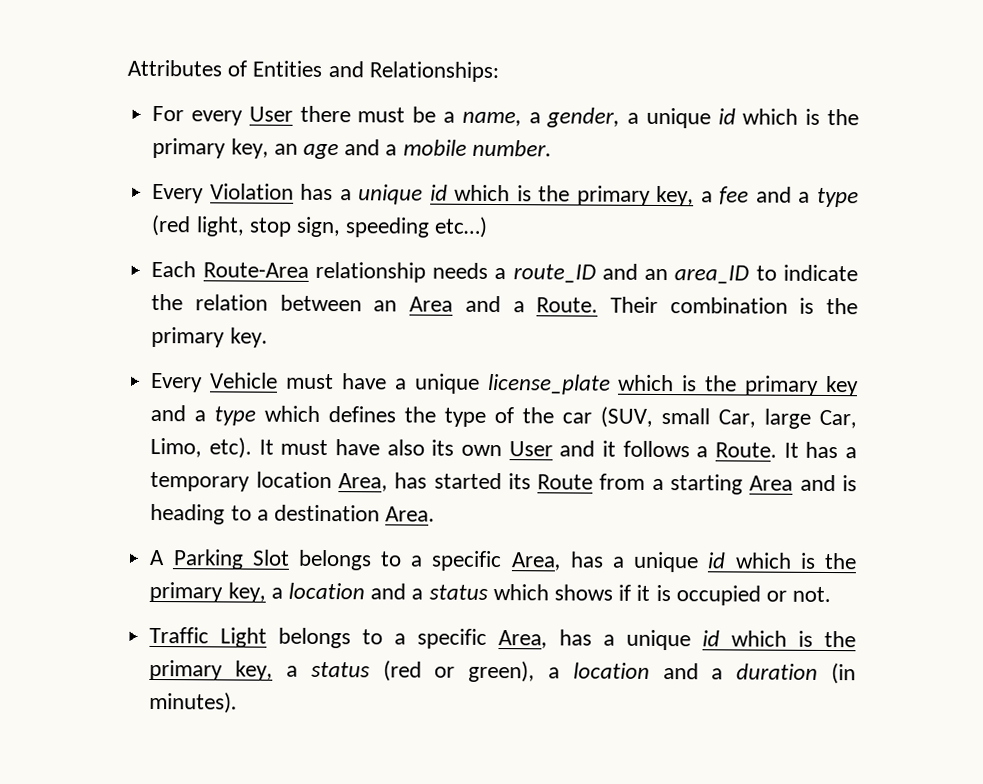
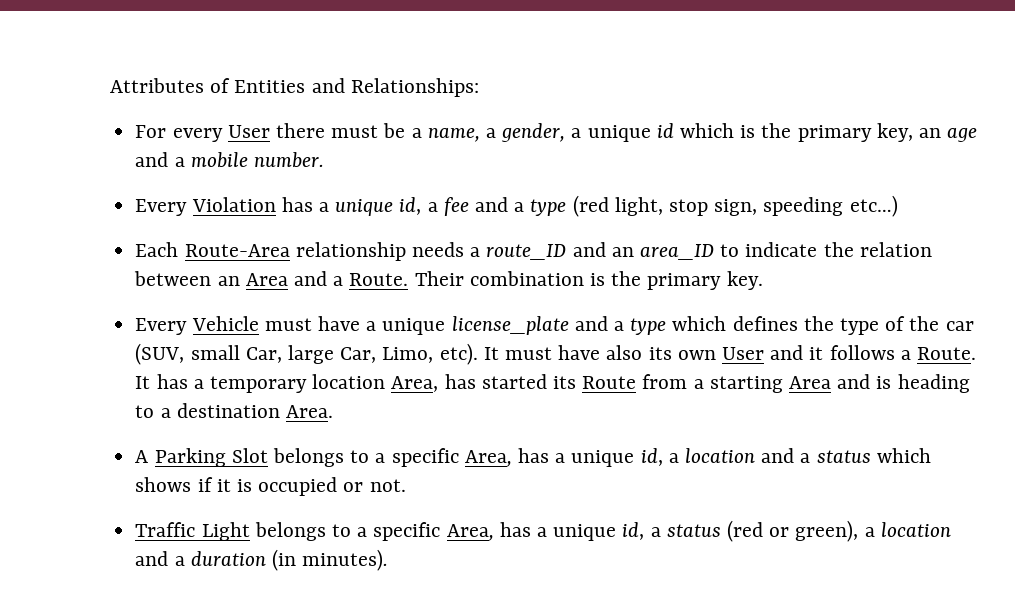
[429,184,695,207] id which is the primary key, -> [399,197,422,215] id,
[618,374,859,397] which is the primary key -> (569, 325) none
[707,552,857,570] [149,581,266,603] id which is the primary key, -> [640,448,663,466] id,
[702,630,856,648] [149,659,274,681] id which is the primary key, -> [622,522,645,540] id,

